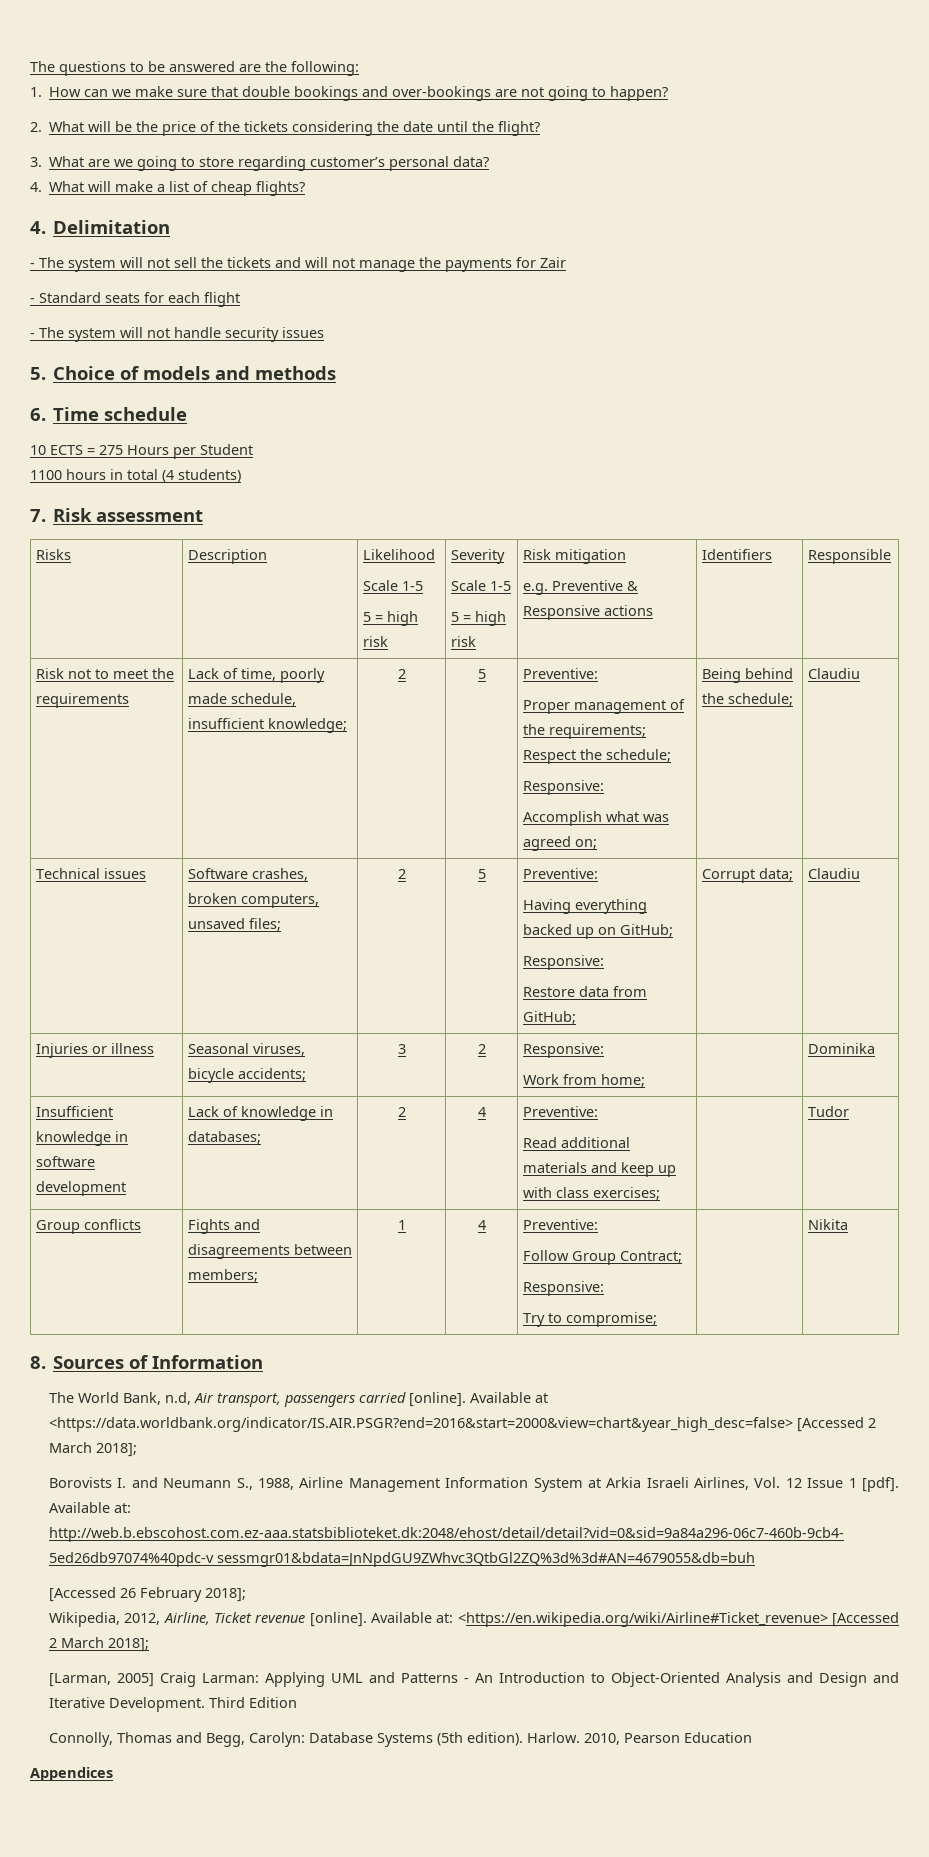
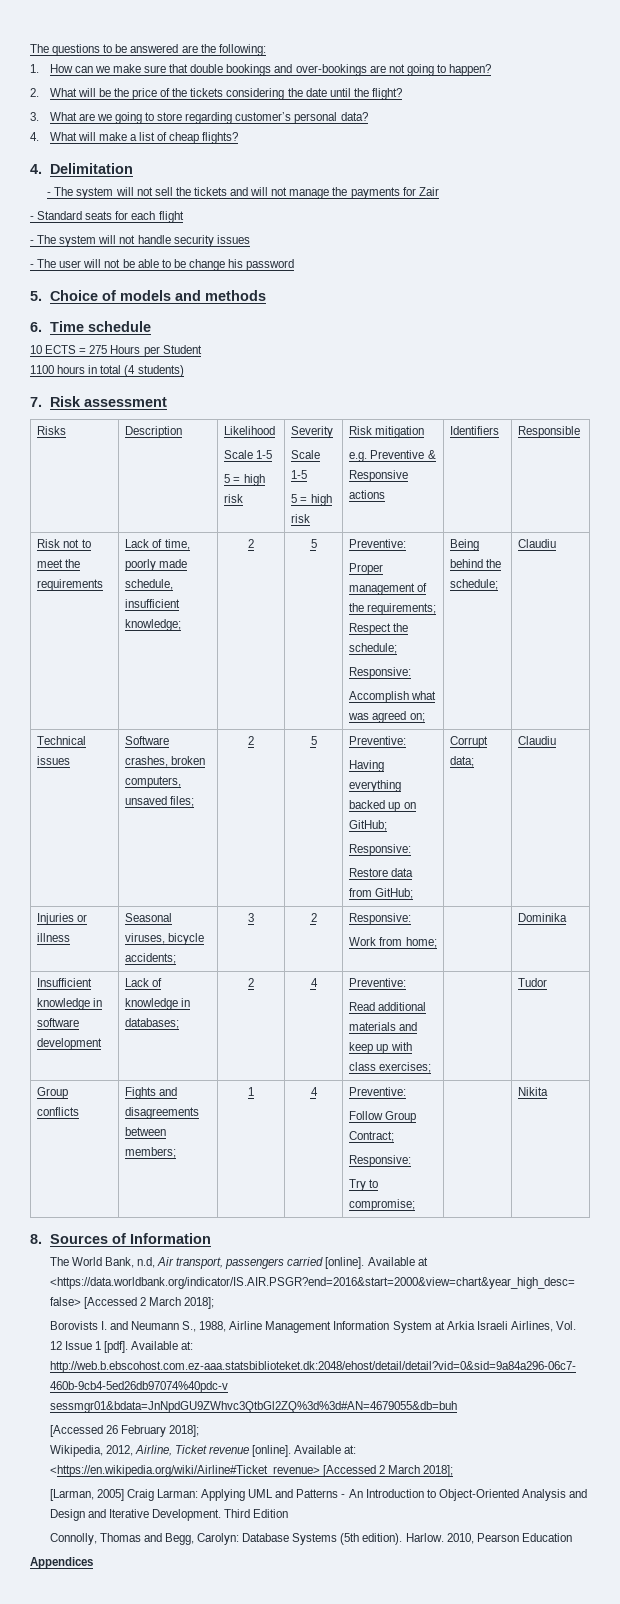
(324, 332) none -> [30,259,295,271] // - The user will not be able to be change his password

